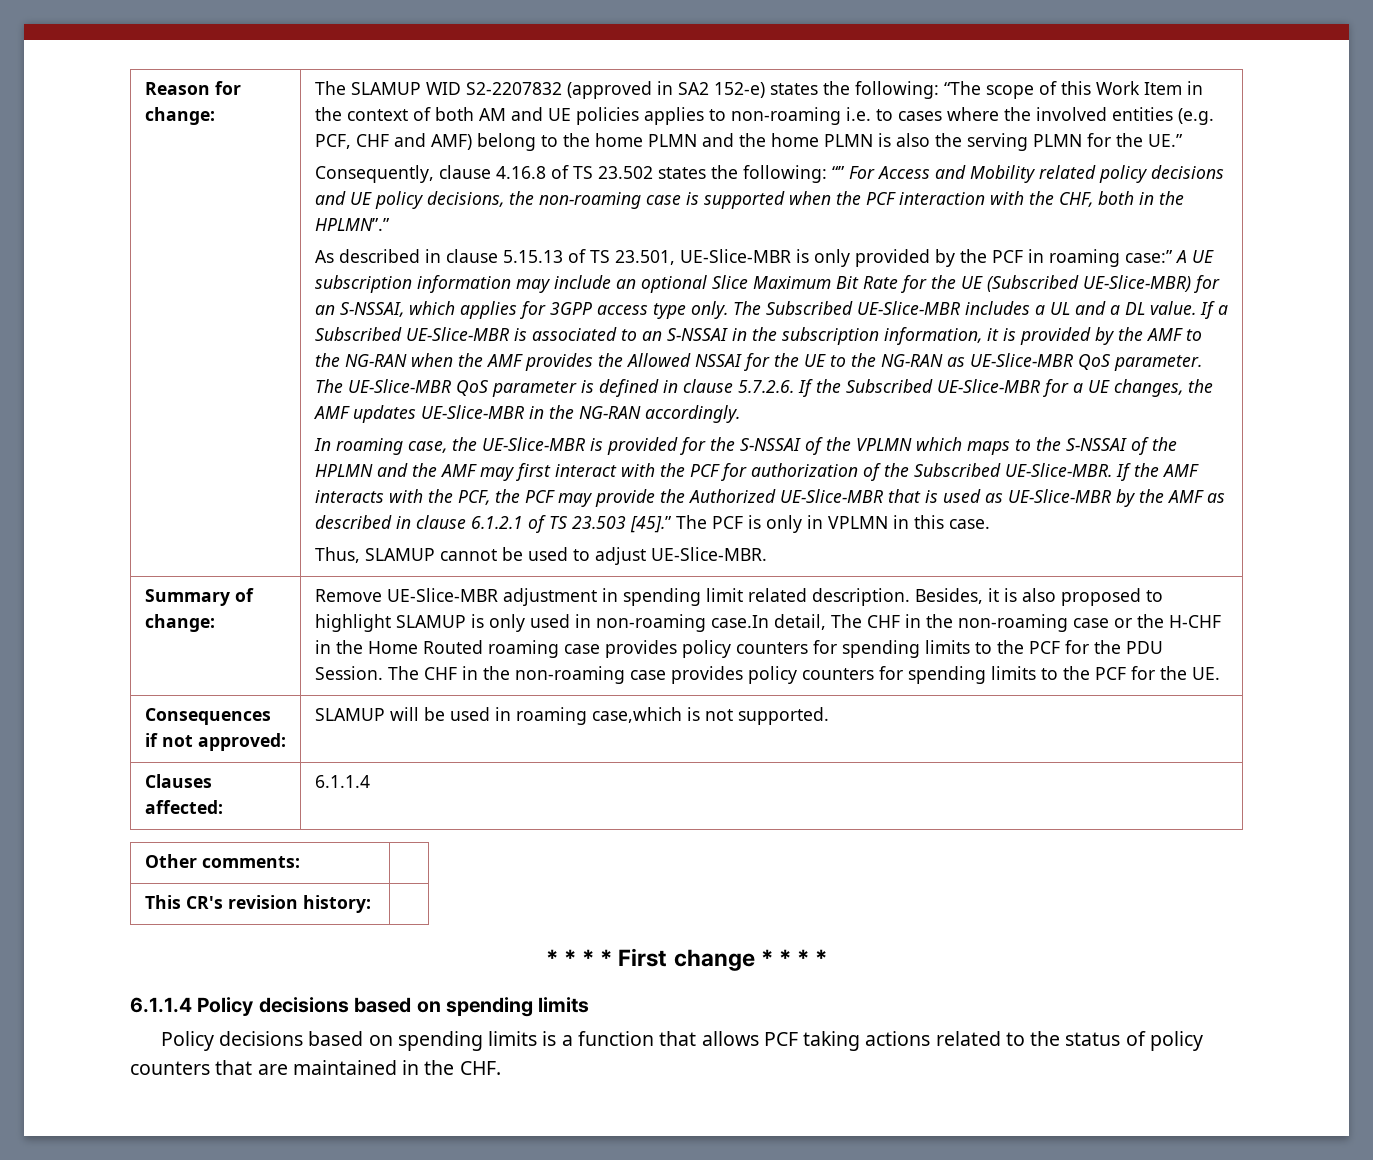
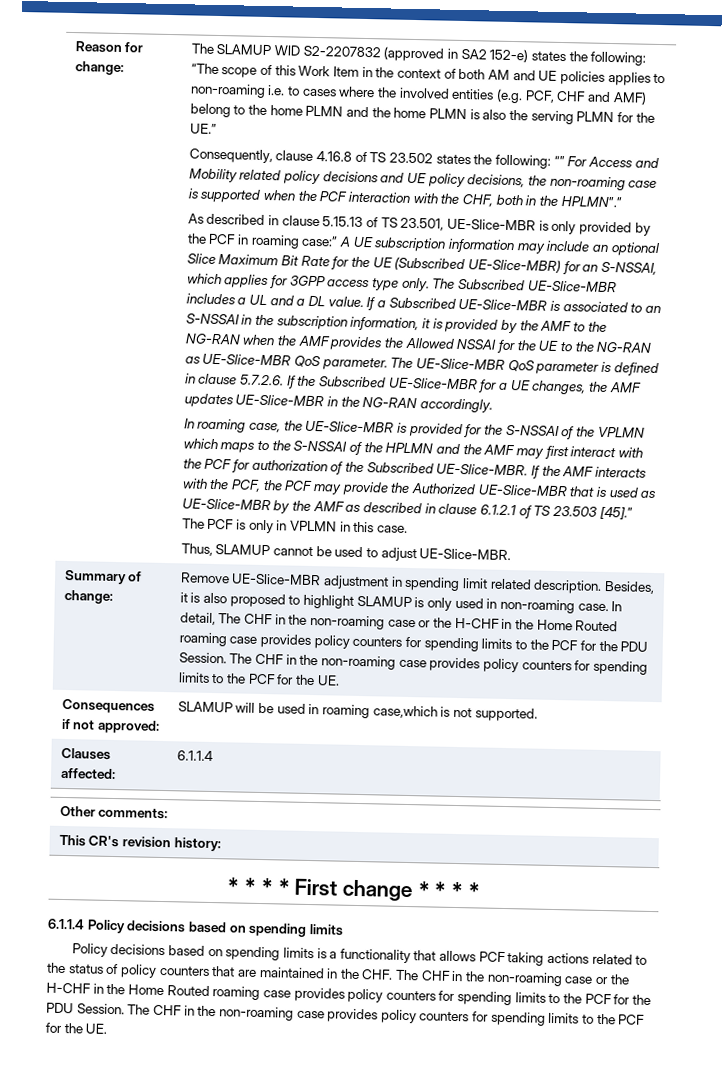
[710,615,769,628] case.In -> [577,601,623,612] case. In
[577,1031,654,1046] function -> [339,948,411,964] functionality
(501, 1068) none -> [395,969,630,987] [46,982,651,1006] [46,1002,646,1026] [45,1022,108,1034] The CHF in the non-roaming case or the H-CHF in the Home Routed roaming case provides policy counters for spending limits to the PCF for the PDU Session. The CHF in the non-roaming case provides policy counters for spending limits to the PCF for the UE.

